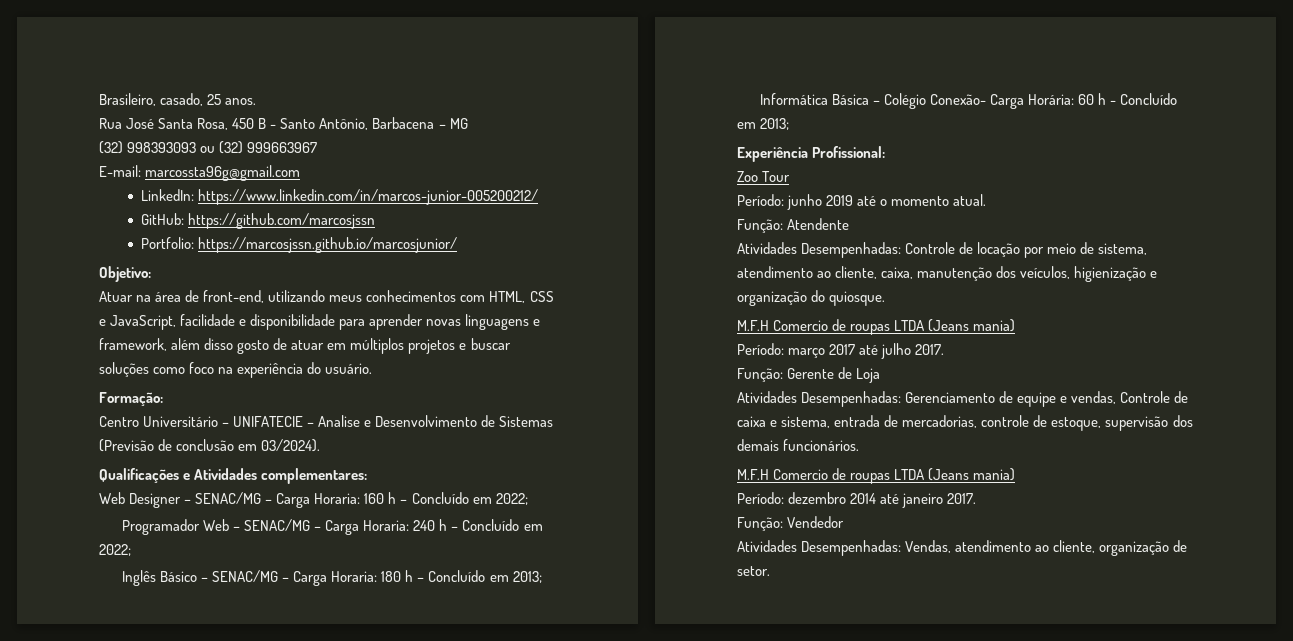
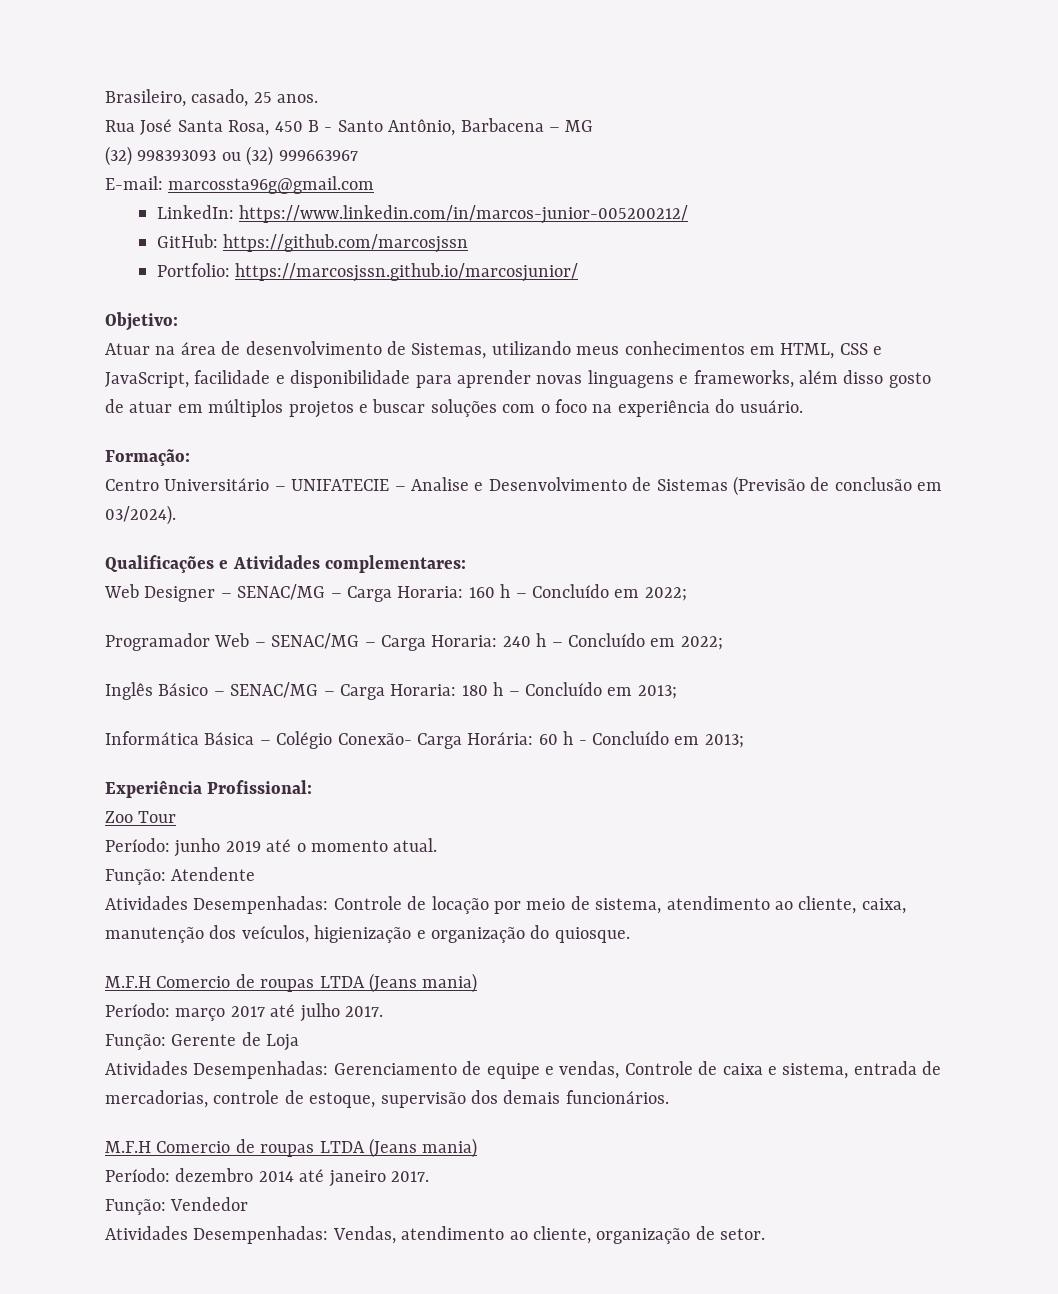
[203,290,265,303] front-end, -> [245,341,487,359] desenvolvimento de Sistemas,
[460,295,486,302] com -> [749,346,775,355] em
[99,338,167,351] framework, -> [693,370,794,388] frameworks,
[153,367,186,374] como -> [502,404,550,413] com o

